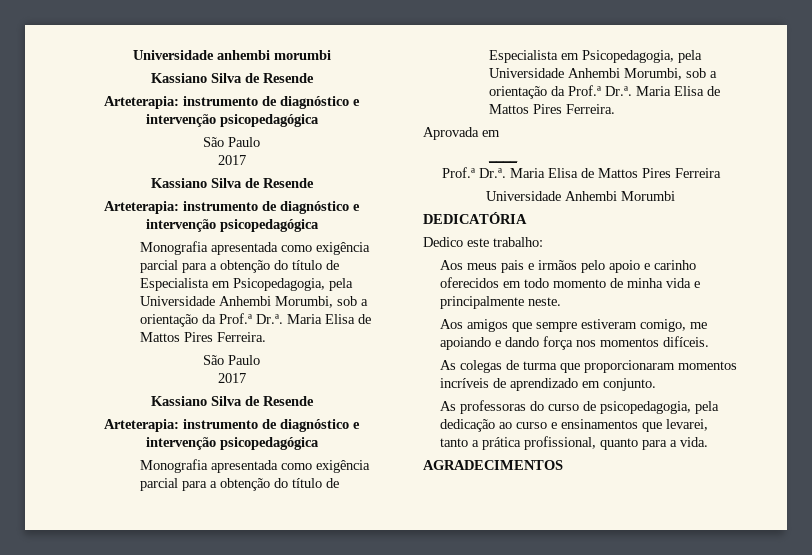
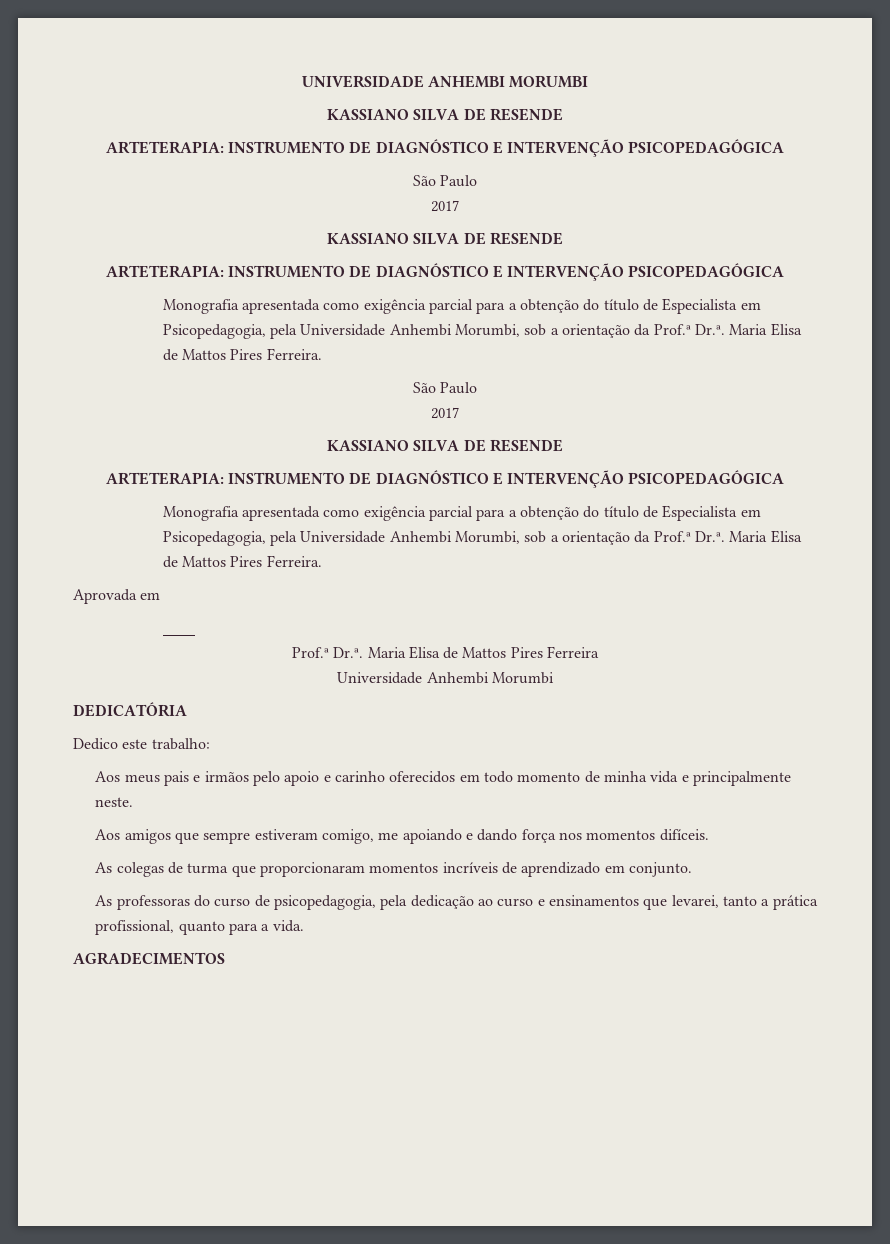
[132,50,331,60] [150,73,314,83] [104,96,360,109] [145,114,319,127] [203,137,260,147] [217,155,246,165] [150,178,314,188] [104,201,360,214] [145,219,319,232] Universidade anhembi morumbi // Kassiano Silva de Resende // Arteterapia: instrumento de diagnóstico e intervenção psicopedagógica // São Paulo // 2017 // Kassiano Silva de Resende // Arteterapia: instrumento de diagnóstico e intervenção psicopedagógica -> [301,75,589,88] [327,108,563,121] [105,139,785,157] [412,175,478,187] [431,200,459,212] [327,232,563,245] [105,263,785,281] UNIVERSIDADE ANHEMBI MORUMBI // KASSIANO SILVA DE RESENDE // ARTETERAPIA: INSTRUMENTO DE DIAGNÓSTICO E INTERVENÇÃO PSICOPEDAGÓGICA // São Paulo // 2017 // KASSIANO SILVA DE RESENDE // ARTETERAPIA: INSTRUMENTO DE DIAGNÓSTICO E INTERVENÇÃO PSICOPEDAGÓGICA
[150,396,314,406] [104,419,360,432] [145,437,319,450] Kassiano Silva de Resende // Arteterapia: instrumento de diagnóstico e intervenção psicopedagógica -> [327,439,563,452] [105,470,785,488] KASSIANO SILVA DE RESENDE // ARTETERAPIA: INSTRUMENTO DE DIAGNÓSTICO E INTERVENÇÃO PSICOPEDAGÓGICA

